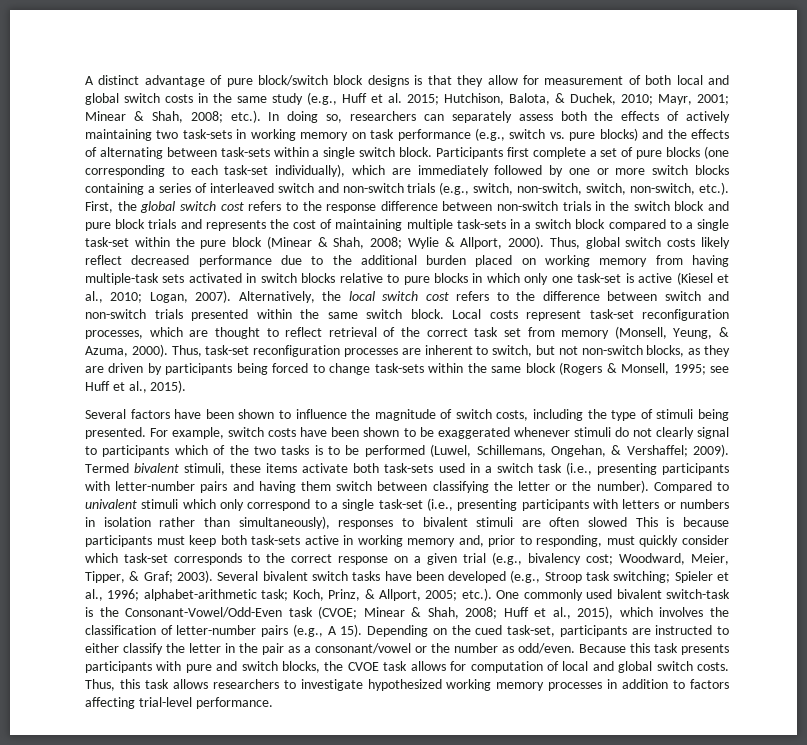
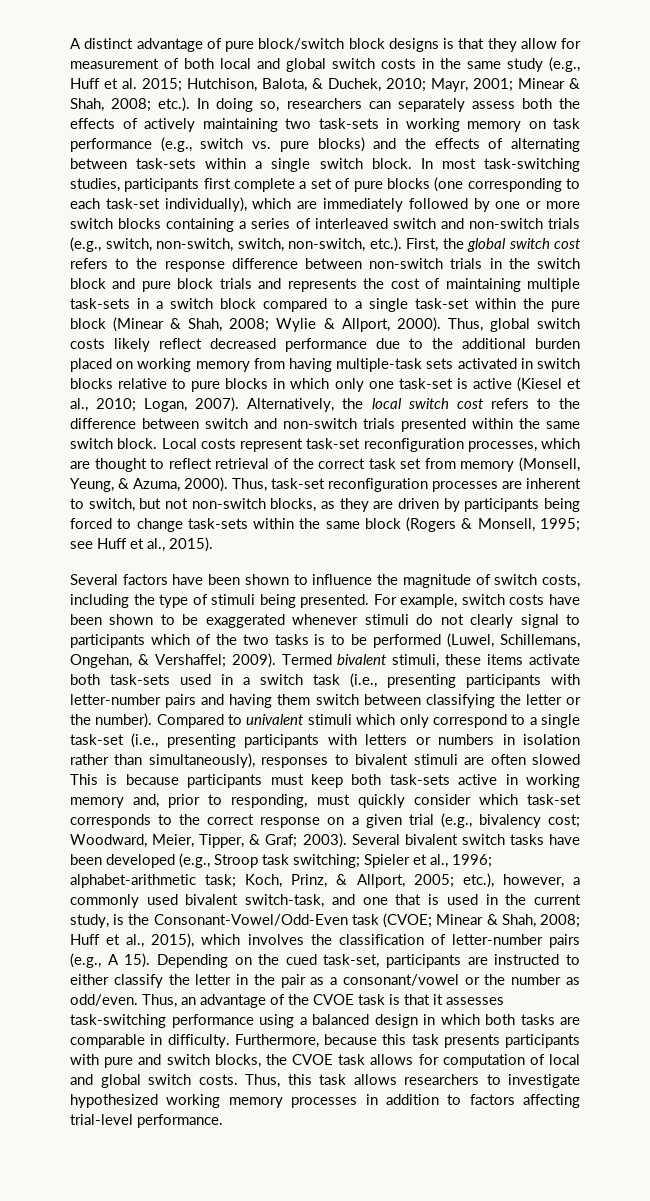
[435,147,503,159] Participants -> [420,158,580,172] [70,178,200,192] In most task-switching studies, participants
[461,588,731,601] etc.). One commonly used bivalent switch-task -> [462,873,580,888] [70,894,582,908] [70,914,109,928] etc.), however, a commonly used bivalent switch-task, and one that is used in the current study,
[579,644,626,653] Because -> [142,994,504,1008] [70,1014,580,1028] [70,1034,377,1048] Thus, an advantage of the CVOE task is that it assesses task-switching performance using a balanced design in which both tasks are comparable in difficulty. Furthermore, because

